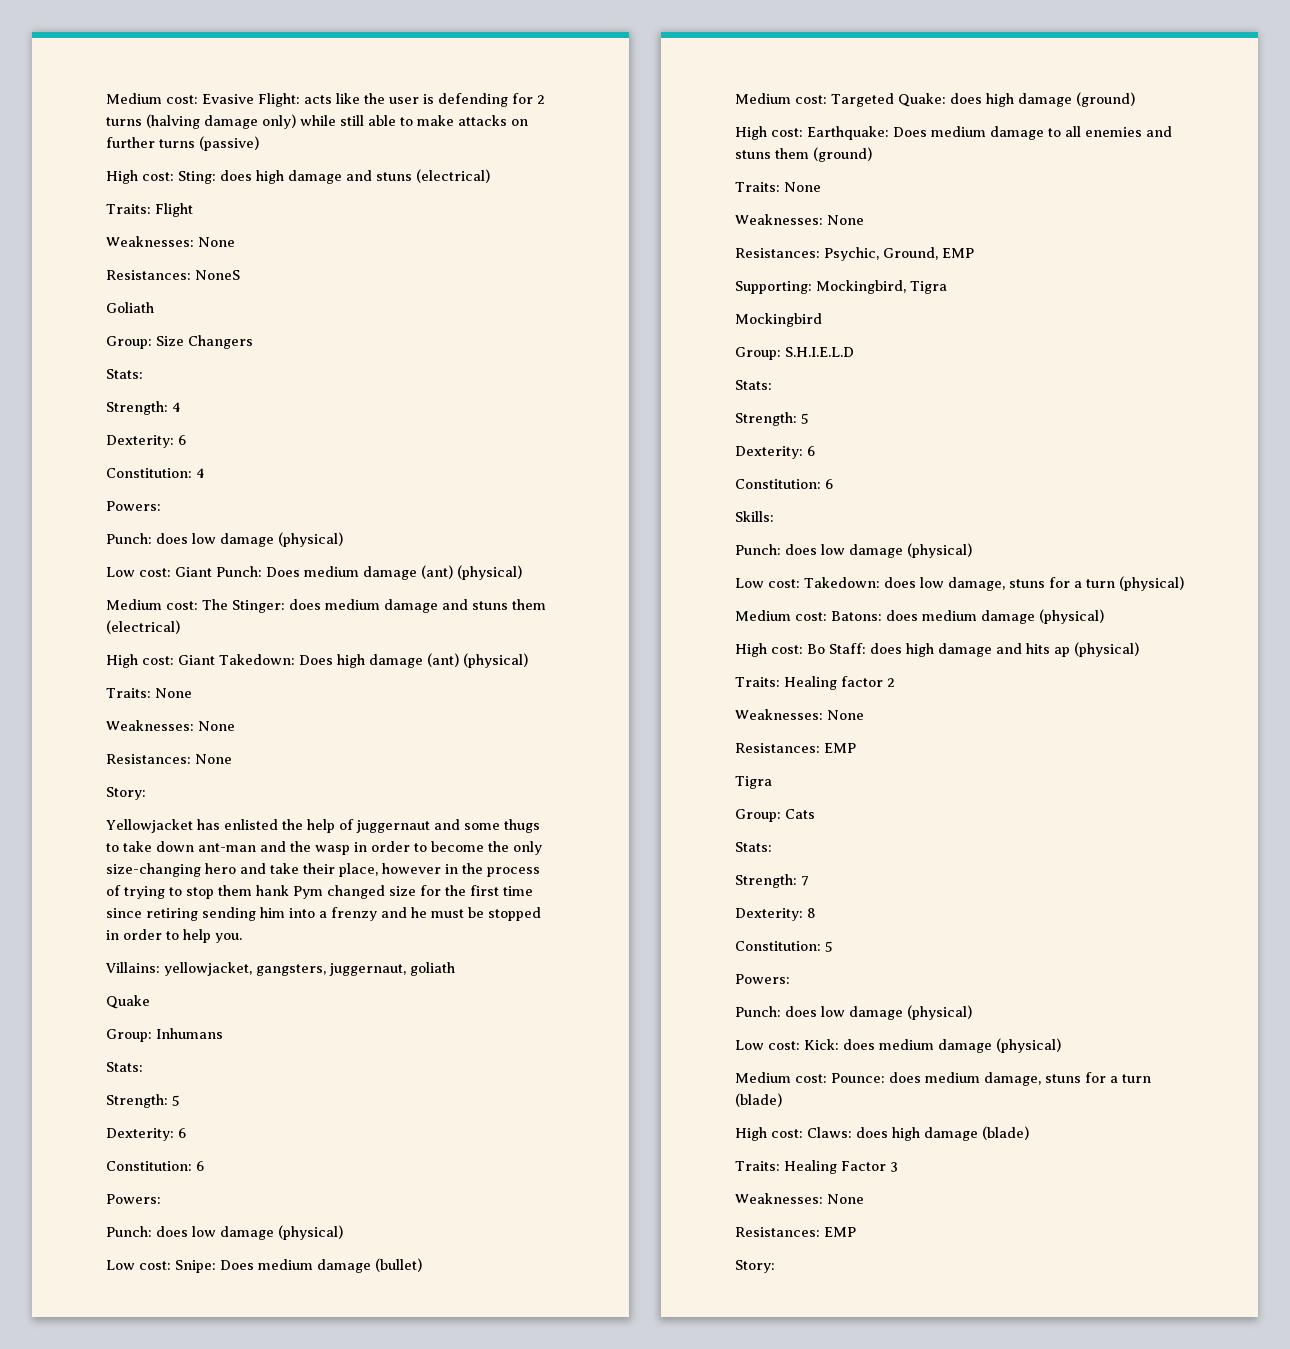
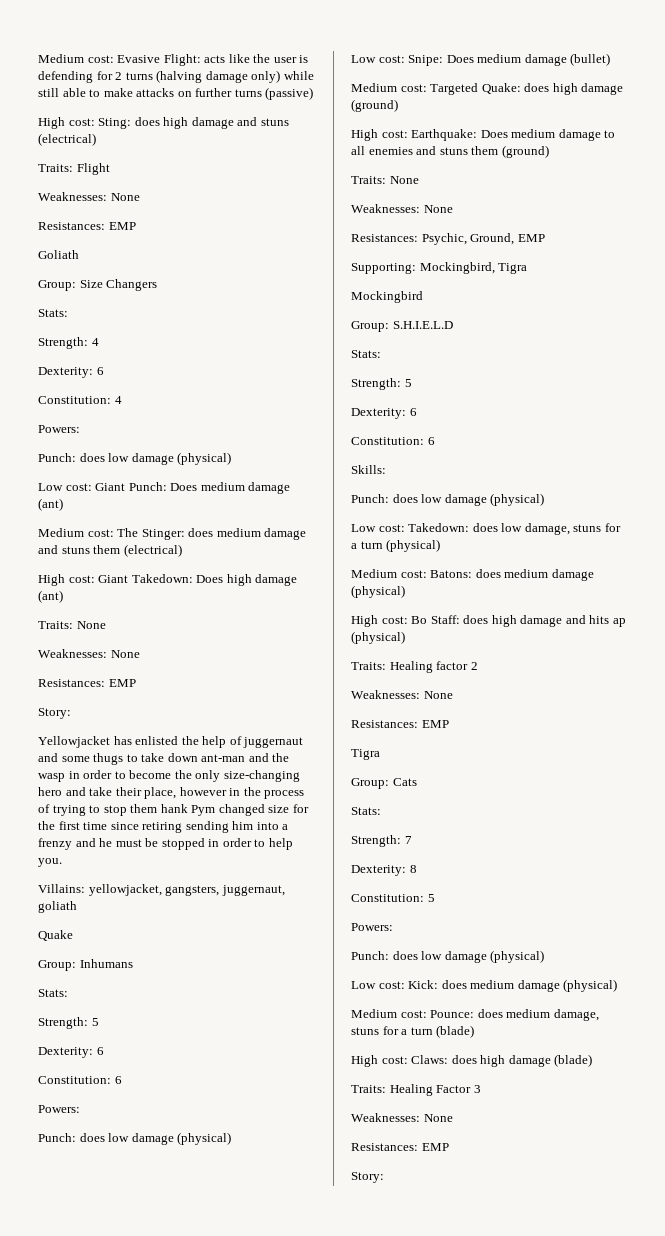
[195,270,240,280] NoneS -> [108,222,136,230] EMP
[457,565,522,580] (physical) -> (63, 504) none
[462,653,528,668] [106,688,192,698] [106,720,235,731] [106,754,232,764] (physical) // Traits: None // Weaknesses: None // Resistances: None -> [38,621,106,629] [38,649,140,658] [38,679,136,687] // Traits: None // Weaknesses: None // Resistances: EMP

